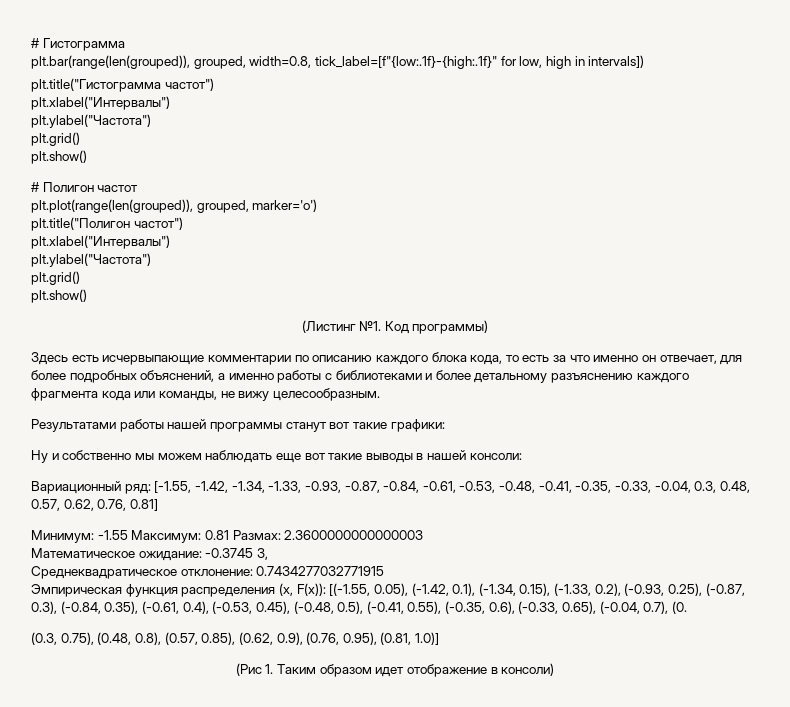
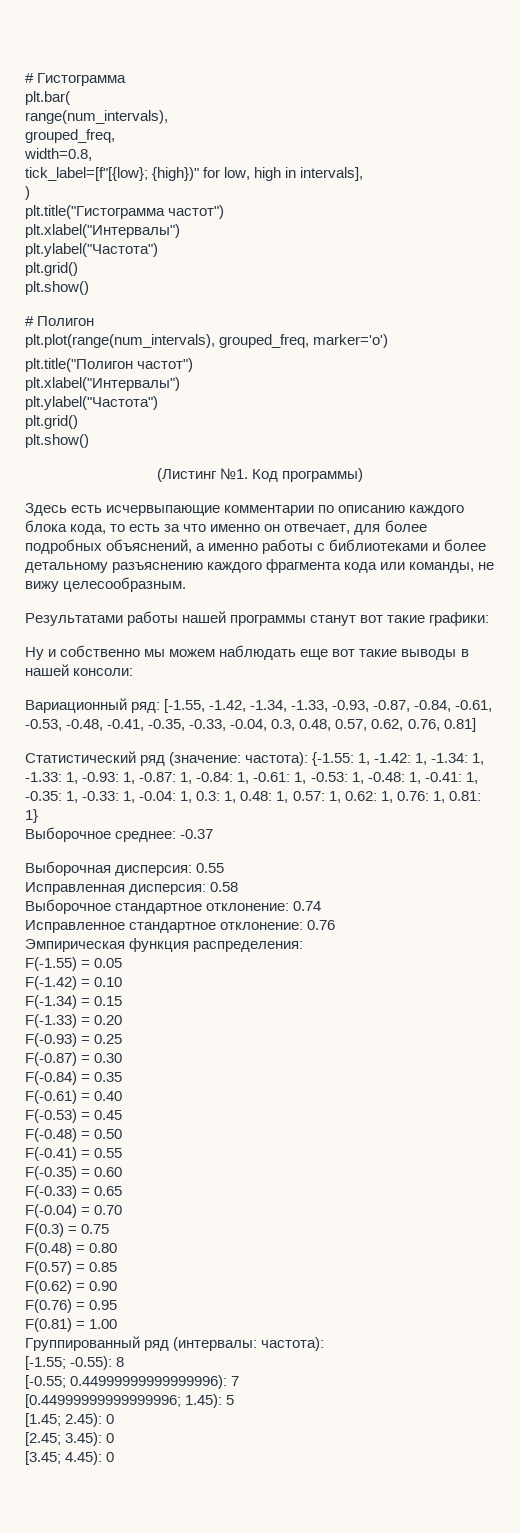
[31,55,246,69] plt.bar(range(len(grouped)), grouped, -> [25,91,70,105] [25,110,168,124] [25,129,115,143] plt.bar( // range(num_intervals), // grouped_freq, //
[314,56,497,69] tick_label=[f"{low:.1f}-{high:.1f}" -> [25,167,200,181] // tick_label=[f"[{low}; {high})"
[588,55,645,68] intervals]) -> [300,167,364,181] [25,186,30,200] intervals], // )
[97,185,139,192] [31,199,249,213] частот // plt.plot(range(len(grouped)), grouped, -> [25,334,310,348] // plt.plot(range(num_intervals), grouped_freq,
[31,530,424,543] [31,548,268,561] [31,566,385,579] [31,583,745,597] [31,601,687,614] [31,632,440,645] [235,663,555,677] Минимум: -1.55 Максимум: 0.81 Размах: 2.3600000000000003 // Математическое ожидание: -0.3745 3, // Среднеквадратическое отклонение: 0.7434277032771915 // Эмпирическая функция распределения (x, F(x)): [(-1.55, 0.05), (-1.42, 0.1), (-1.34, 0.15), (-1.33, 0.2), (-0.93, 0.25), (-0.87, 0.3), (-0.84, 0.35), (-0.61, 0.4), (-0.53, 0.45), (-0.48, 0.5), (-0.41, 0.55), (-0.35, 0.6), (-0.33, 0.65), (-0.04, 0.7), (0. // (0.3, 0.75), (0.48, 0.8), (0.57, 0.85), (0.62, 0.9), (0.76, 0.95), (0.81, 1.0)] // (Рис 1. Таким образом идет отображение в консоли) -> [25,751,485,766] [25,772,478,784] [25,791,481,803] [25,809,38,823] [25,827,214,842] [25,861,225,876] [25,882,239,895] [25,899,322,914] [25,920,336,933] [25,938,304,952] [25,957,123,971] [25,976,123,990] [25,995,123,1009] [25,1014,123,1028] [25,1033,123,1047] [25,1052,123,1066] [25,1071,123,1085] [25,1090,123,1104] [25,1109,123,1123] [25,1128,123,1142] [25,1147,123,1161] [25,1166,123,1180] [25,1185,123,1199] [25,1204,123,1218] [25,1223,110,1237] [25,1242,118,1256] [25,1261,118,1275] [25,1280,118,1294] [25,1299,118,1313] [25,1318,118,1332] [25,1336,325,1351] [25,1356,125,1370] [25,1375,240,1389] [25,1394,235,1408] [25,1413,115,1427] [25,1432,115,1446] [25,1451,115,1465] Статистический ряд (значение: частота): {-1.55: 1, -1.42: 1, -1.34: 1, -1.33: 1, -0.93: 1, -0.87: 1, -0.84: 1, -0.61: 1, -0.53: 1, -0.48: 1, -0.41: 1, -0.35: 1, -0.33: 1, -0.04: 1, 0.3: 1, 0.48: 1, 0.57: 1, 0.62: 1, 0.76: 1, 0.81: 1} // Выборочное среднее: -0.37 // Выборочная дисперсия: 0.55 // Исправленная дисперсия: 0.58 // Выборочное стандартное отклонение: 0.74 // Исправленное стандартное отклонение: 0.76 // Эмпирическая функция распределения: // F(-1.55) = 0.05 // F(-1.42) = 0.10 // F(-1.34) = 0.15 // F(-1.33) = 0.20 // F(-0.93) = 0.25 // F(-0.87) = 0.30 // F(-0.84) = 0.35 // F(-0.61) = 0.40 // F(-0.53) = 0.45 // F(-0.48) = 0.50 // F(-0.41) = 0.55 // F(-0.35) = 0.60 // F(-0.33) = 0.65 // F(-0.04) = 0.70 // F(0.3) = 0.75 // F(0.48) = 0.80 // F(0.57) = 0.85 // F(0.62) = 0.90 // F(0.76) = 0.95 // F(0.81) = 1.00 // Группированный ряд (интервалы: частота): // [-1.55; -0.55): 8 // [-0.55; 0.44999999999999996): 7 // [0.44999999999999996; 1.45): 5 // [1.45; 2.45): 0 // [2.45; 3.45): 0 // [3.45; 4.45): 0

